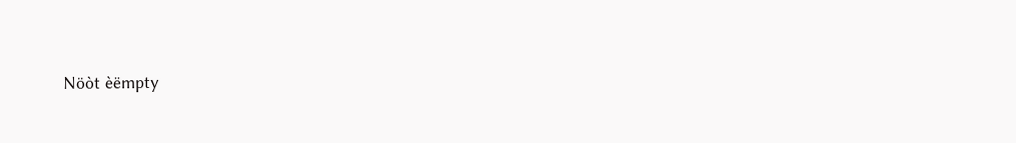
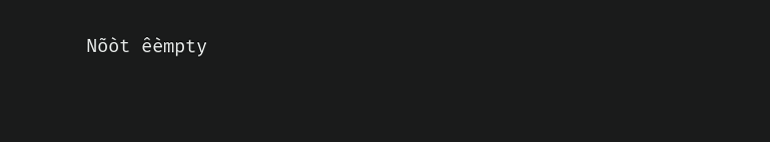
[63,74,160,93] Nöòt èëmpty -> [86,36,208,57] Nõòt êèmpty

